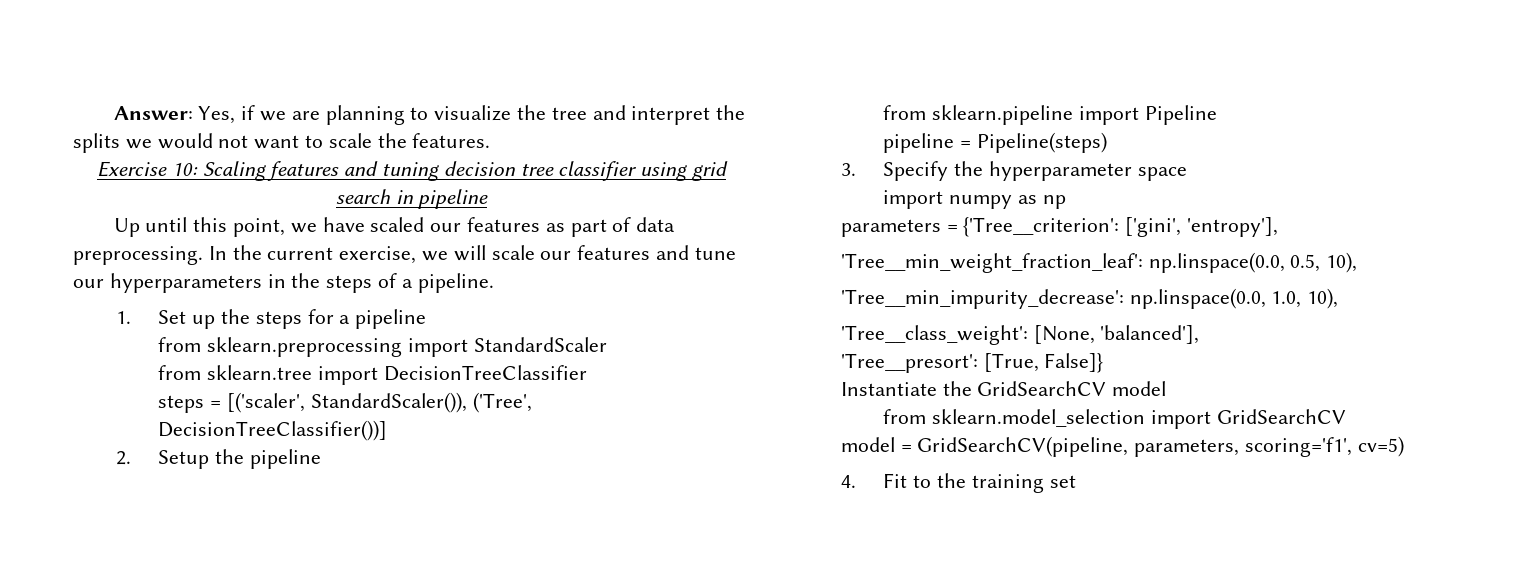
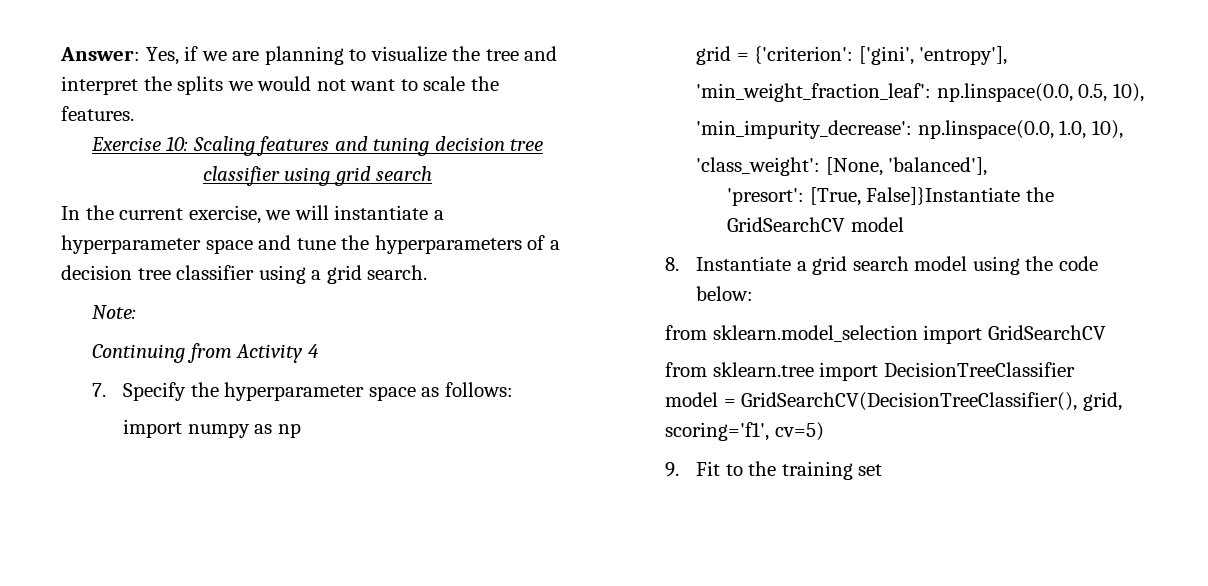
[395,189,489,209] [113,217,676,237] [73,246,203,265] in pipeline // Up until this point, we have scaled our features as part of data preprocessing. -> (433, 173) //
[491,245,736,260] [73,273,494,293] [115,309,427,329] [158,337,607,357] [158,365,587,385] [158,392,532,413] [158,420,388,441] [115,449,322,469] [883,105,1217,125] [883,132,1108,153] [840,161,1187,181] [883,190,1066,209] [840,217,1278,237] [840,252,1358,273] [840,288,1339,309] [840,325,1200,345] [840,353,1104,373] [840,381,1167,396] [883,409,1346,429] scale our features and tune our hyperparameters in the steps of a pipeline. // 1. Set up the steps for a pipeline // from sklearn.preprocessing import StandardScaler // from sklearn.tree import DecisionTreeClassifier // steps = [('scaler', StandardScaler()), ('Tree', DecisionTreeClassifier())] // 2. Setup the pipeline // from sklearn.pipeline import Pipeline // pipeline = Pipeline(steps) // 3. Specify the hyperparameter space // import numpy as np // parameters = {'Tree__criterion': ['gini', 'entropy'], // 'Tree__min_weight_fraction_leaf': np.linspace(0.0, 0.5, 10), // 'Tree__min_impurity_decrease': np.linspace(0.0, 1.0, 10), // 'Tree__class_weight': [None, 'balanced'], // 'Tree__presort': [True, False]} // Instantiate the GridSearchCV model // from sklearn.model_selection import GridSearchCV -> [334,205,444,220] [61,235,560,254] [61,265,428,284] [92,305,137,319] [92,343,318,363] [92,382,513,401] [123,419,301,438] [696,46,1008,65] [696,83,1144,102] [696,120,1123,139] [696,157,988,176] [727,187,1054,206] [727,217,904,232] [665,256,1098,275] [696,286,754,301] [665,325,1106,344] [665,362,1075,381] instantiate a hyperparameter space and tune the hyperparameters of a decision tree classifier using a grid search. // Note: // Continuing from Activity 4 // 7. Specify the hyperparameter space as follows: // import numpy as np // grid = {'criterion': ['gini', 'entropy'], // 'min_weight_fraction_leaf': np.linspace(0.0, 0.5, 10), // 'min_impurity_decrease': np.linspace(0.0, 1.0, 10), // 'class_weight': [None, 'balanced'], // 'presort': [True, False]}Instantiate the GridSearchCV model // 8. Instantiate a grid search model using the code below: // from sklearn.model_selection import GridSearchCV // from sklearn.tree import DecisionTreeClassifier
[917,436,1240,457] GridSearchCV(pipeline, parameters, -> [741,392,1122,411] GridSearchCV(DecisionTreeClassifier(), grid,
[840,475,856,488] 4. -> [665,462,680,477] 9.

